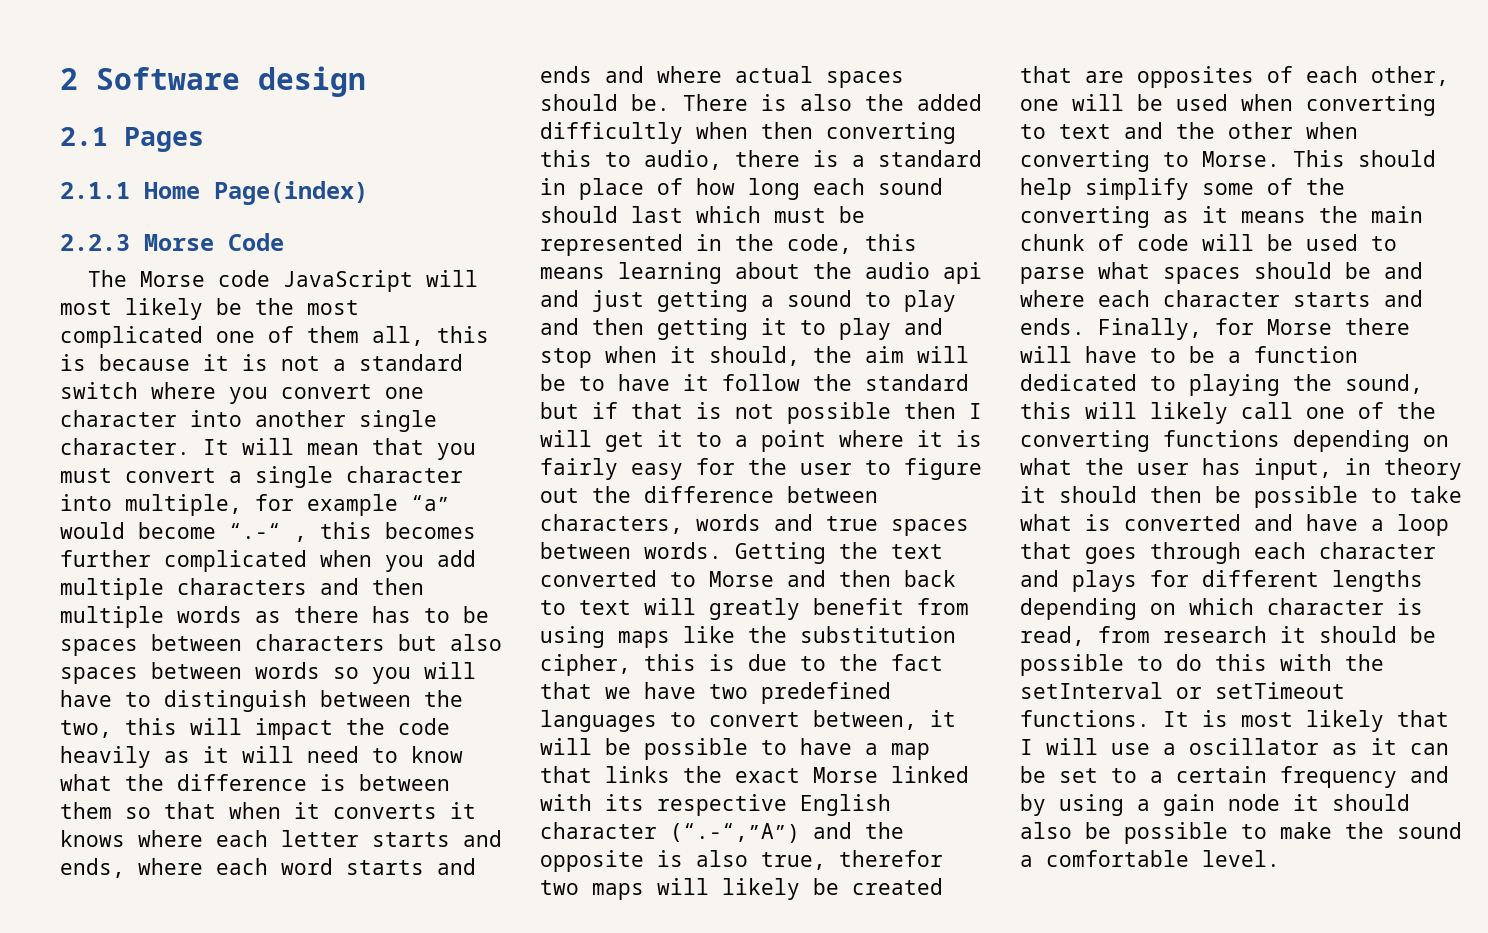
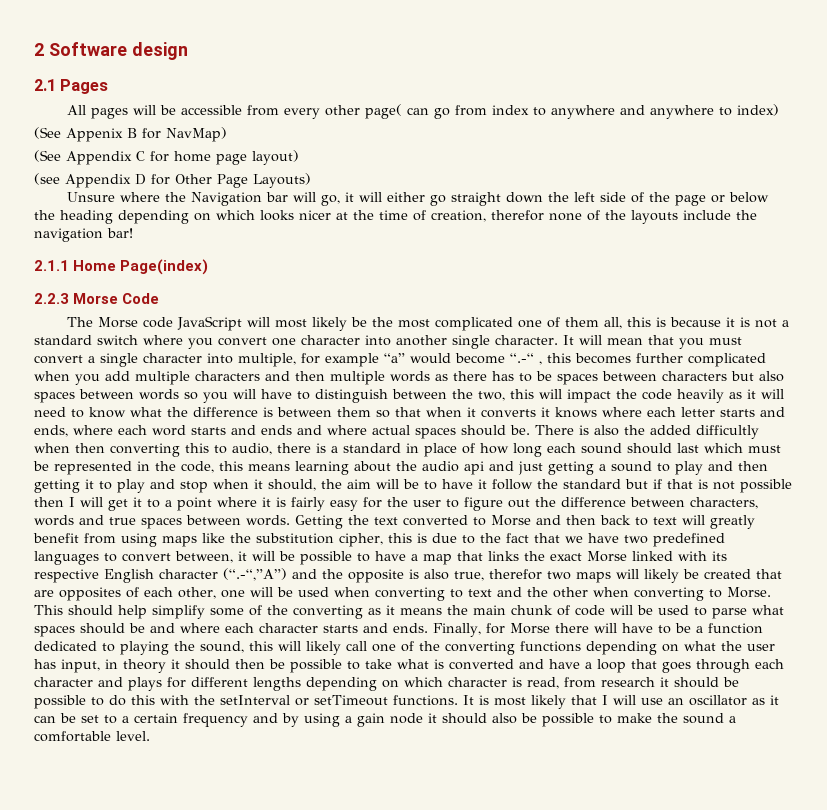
(204, 139) none -> [66,104,779,119] [34,127,227,142] [34,150,299,165] [34,173,311,188] [66,192,769,206] [34,210,757,224] [34,228,133,242] // All pages will be accessible from every other page( can go from index to anywhere and anywhere to index) // (See Appenix B for NavMap) // (See Appendix C for home page layout) // (see Appendix D for Other Page Layouts) // Unsure where the Navigation bar will go, it will either go straight down the left side of the page or below the heading depending on which looks nicer at the time of creation, therefor none of the layouts include the navigation bar!
[1163,743,1176,755] a -> [668,698,684,705] an

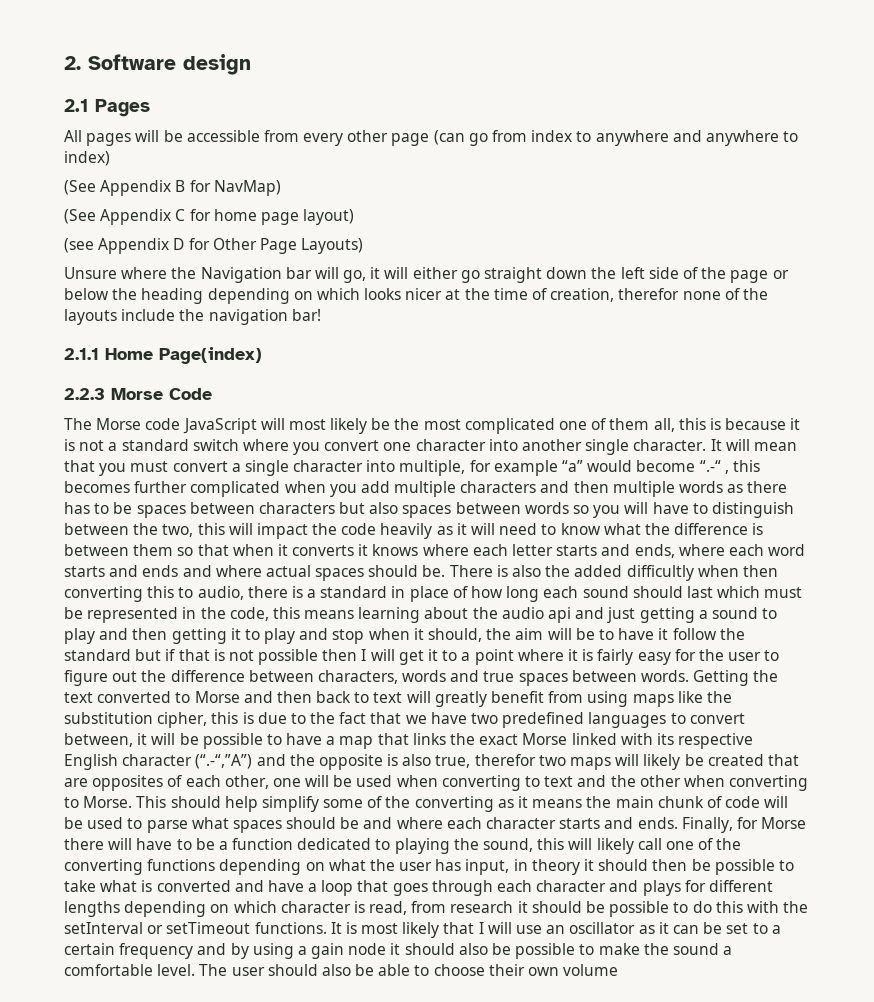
[34,43,44,56] 2 -> [64,56,81,70] 2.
[364,104,429,119] page( can -> [391,130,465,146] page (can
[66,128,123,142] Appenix -> [100,180,172,196] Appendix
(150, 736) none -> [199,964,619,976] The user should also be able to choose their own volume

